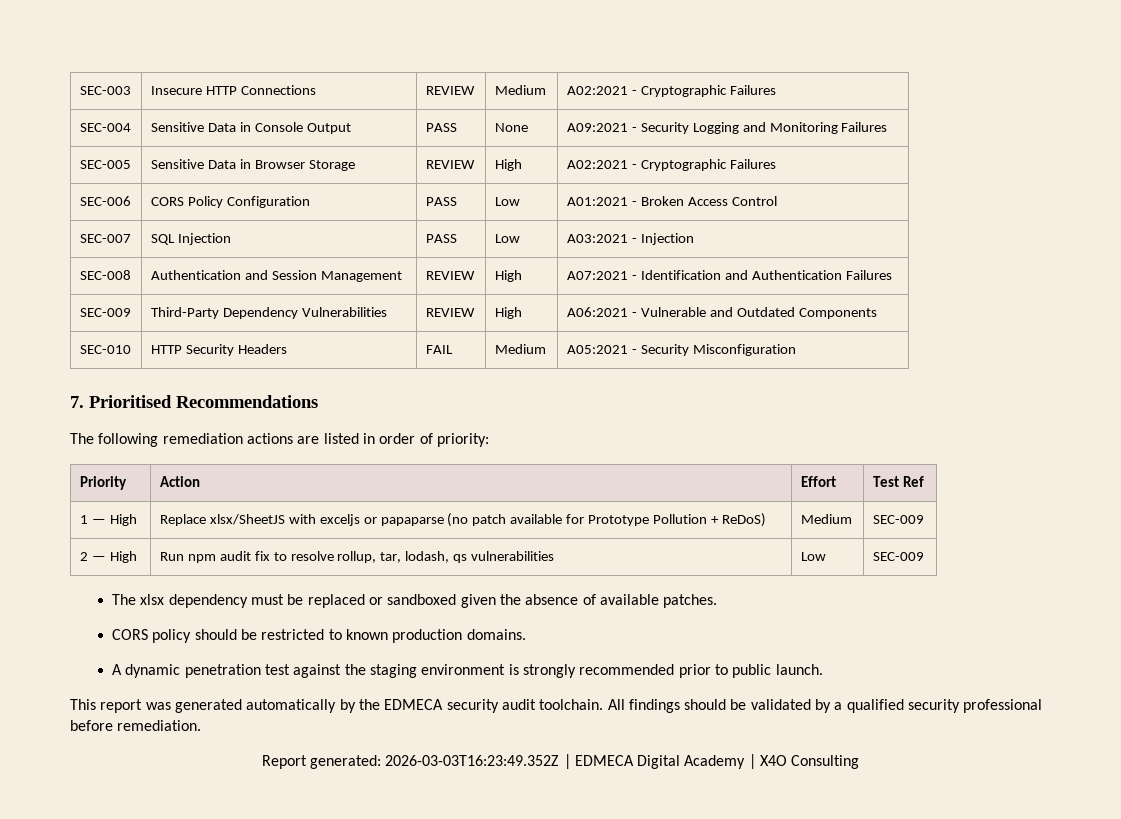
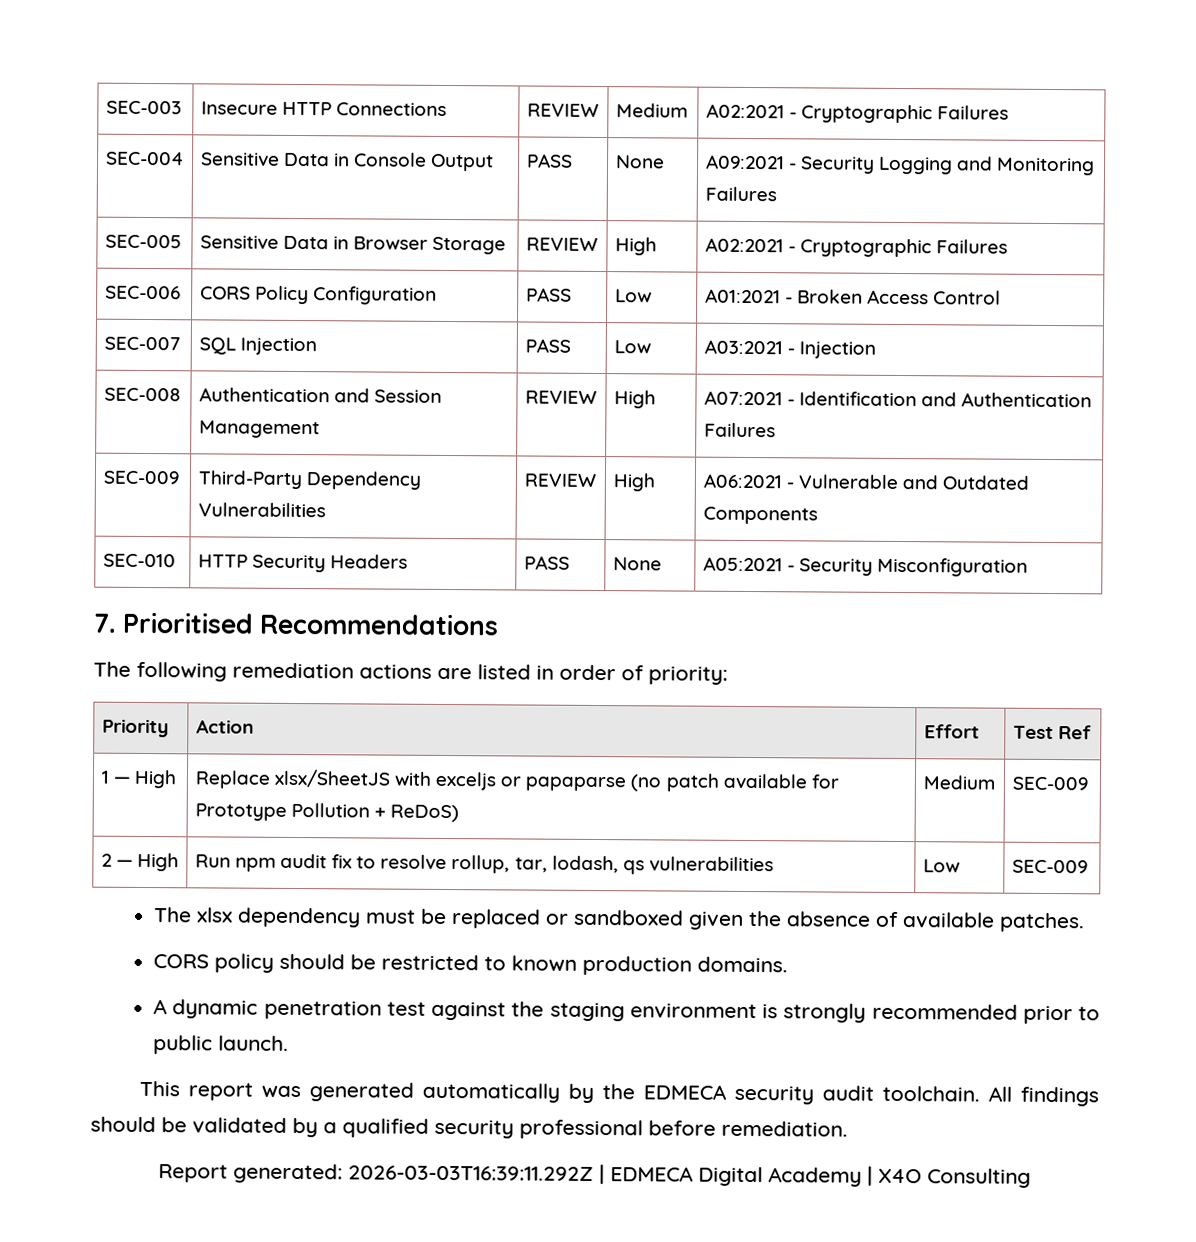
[425,345,453,354] [494,344,546,354] FAIL | Medium -> [523,555,570,570] [612,557,662,571] PASS | None
[385,755,560,766] 2026-03-03T16:23:49.352Z -> [348,1165,594,1181] 2026-03-03T16:39:11.292Z

